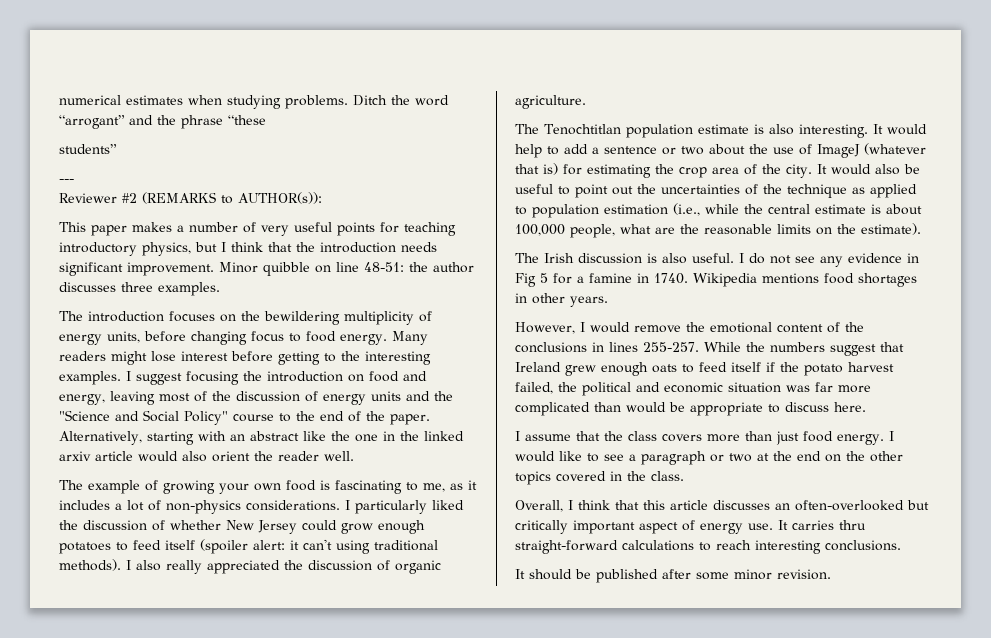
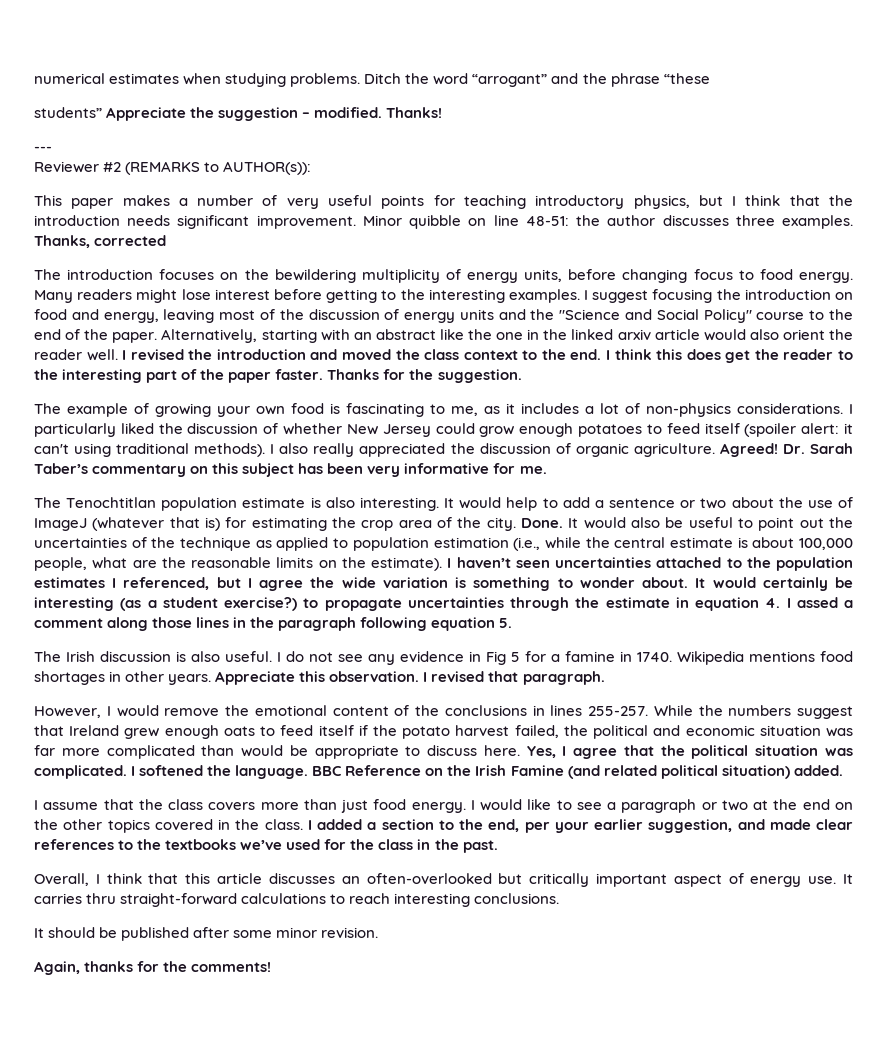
(117, 149) none -> [106,107,443,121] Appreciate the suggestion – modified. Thanks!
(220, 289) none -> [34,235,167,248] Thanks, corrected
(354, 456) none -> [122,349,853,363] [34,369,522,383] I revised the introduction and moved the class context to the end. I think this does get the reader to the interesting part of the paper faster. Thanks for the suggestion.
(586, 102) none -> [719,443,854,457] [34,463,547,477] Agreed! Dr. Sarah Taber’s commentary on this subject has been very informative for me.
(812, 171) none -> [521,518,563,528] Done.
(921, 229) none -> [447,557,853,571] [34,577,854,591] [34,597,853,611] [34,617,513,631] I haven’t seen uncertainties attached to the population estimates I referenced, but I agree the wide variation is something to wonder about. It would certainly be interesting (as a student exercise?) to propagate uncertainties through the estimate in equation 4. I assed a comment along those lines in the paragraph following equation 5.
(608, 301) none -> [215,671,605,685] Appreciate this observation. I revised that paragraph.
(866, 407) none -> [526,745,853,759] [34,765,843,779] Yes, I agree that the political situation was complicated. I softened the language. BBC Reference on the Irish Famine (and related political situation) added.
(684, 476) none -> [307,819,853,833] [34,839,498,853] I added a section to the end, per your earlier suggestion, and made clear references to the textbooks we’ve used for the class in the past.
(831, 574) none -> [34,961,272,975] // Again, thanks for the comments!

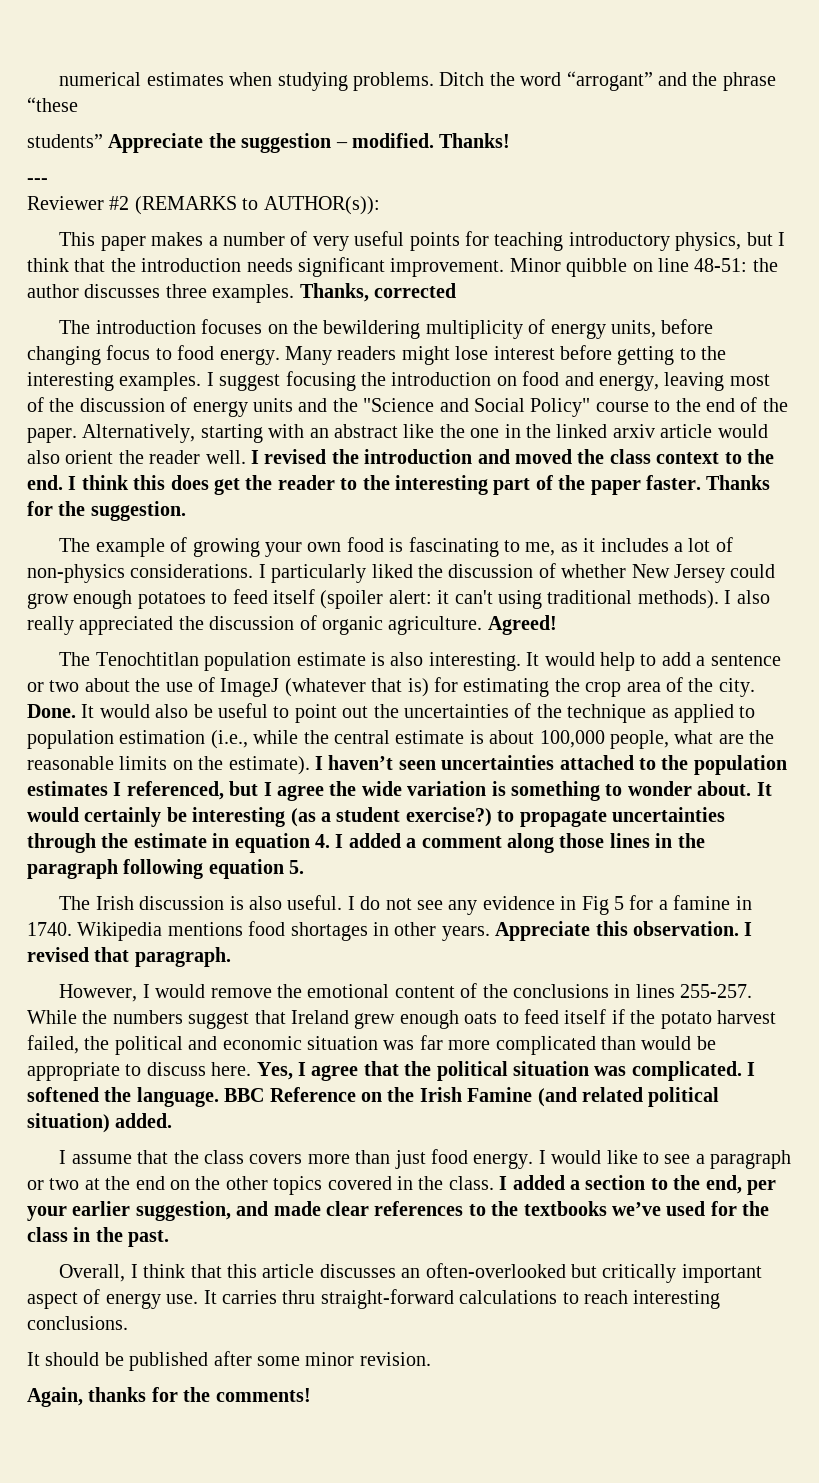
[782,443,854,454] [34,463,547,477] Dr. Sarah Taber’s commentary on this subject has been very informative for me. -> (557, 625) none
[796,597,838,608] assed -> [348,833,401,848] added

